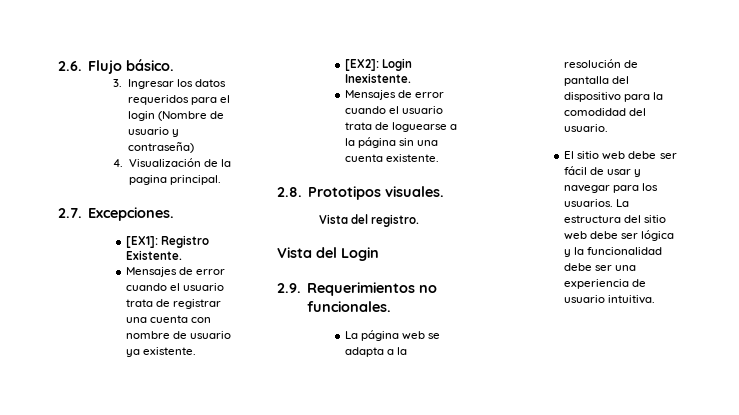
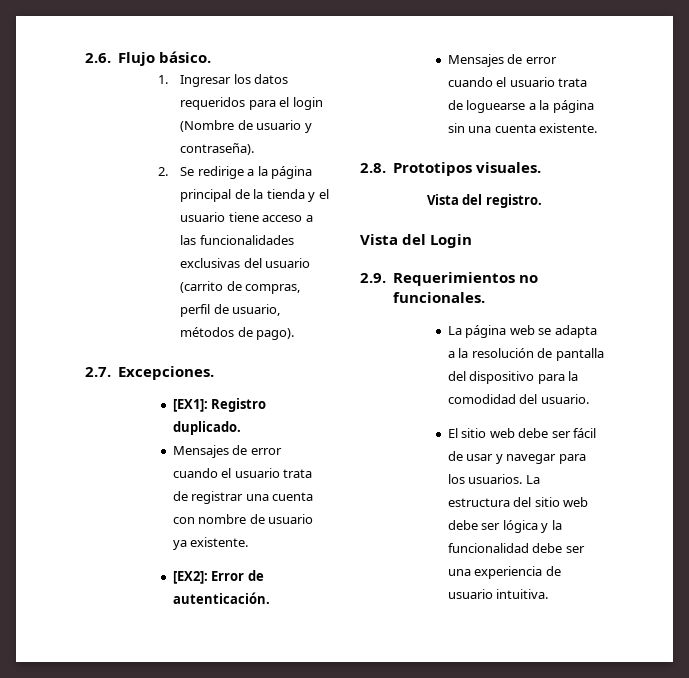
[113,79,123,87] 3. -> [158,75,169,84] 1.
[128,142,195,153] [113,158,232,167] [129,175,222,185] contraseña) // 4. Visualización de la pagina principal. -> [180,143,255,155] [158,166,313,179] [180,189,329,202] [180,212,313,222] [180,235,294,245] [180,258,311,268] [180,281,301,294] [180,304,281,317] [180,327,295,340] contraseña). // 2. Se redirige a la página principal de la tienda y el usuario tiene acceso a las funcionalidades exclusivas del usuario (carrito de compras, perfil de usuario, métodos de pago).
[126,250,183,260] Existente. -> [172,421,241,435] duplicado.
[382,58,413,71] [345,73,412,83] Login Inexistente. -> [211,570,264,581] [172,592,270,604] Error de autenticación.

